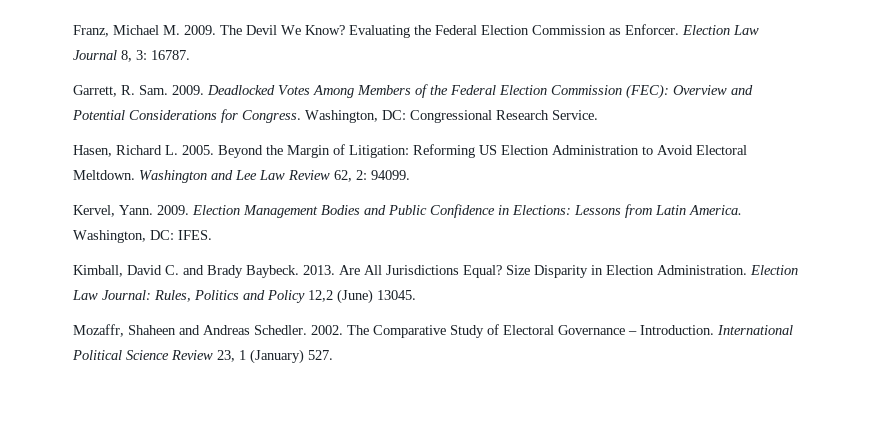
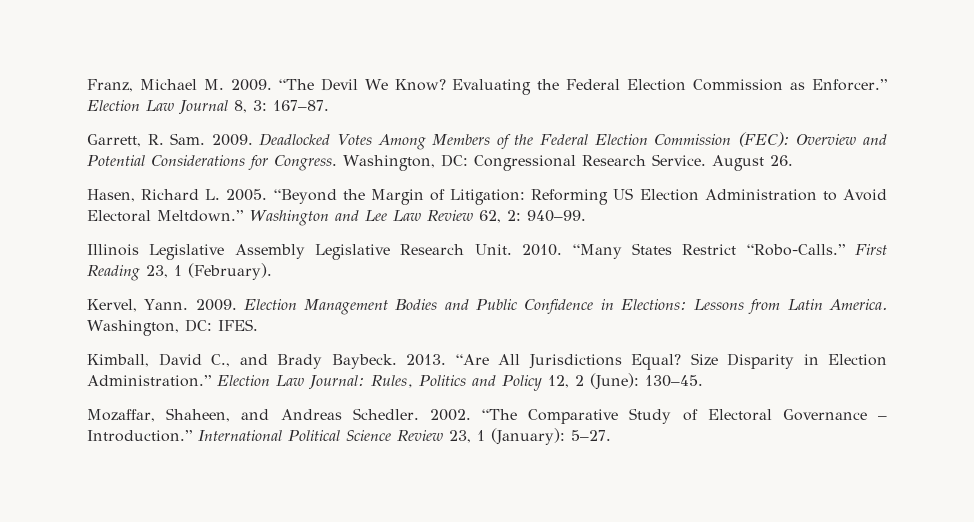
[220,25,242,35] The -> [278,79,314,90] “The
[625,24,679,35] Enforcer. -> [812,79,888,91] Enforcer.”
[151,50,190,60] 16787. -> [273,100,329,111] 167–87.
(598, 115) none -> [711,155,793,171] August 26.
[218,145,263,158] Beyond -> [273,189,337,204] “Beyond
[73,170,135,180] Meltdown. -> [157,210,243,222] Meltdown.”
[371,170,410,180] 94099. -> [526,210,586,222] [87,243,888,260] [87,263,272,281] 940–99. // Illinois Legislative Assembly Legislative Research Unit. 2010. “Many States Restrict “Robo-Calls.” First Reading 23, 1 (February).
[165,265,179,275] C. -> [211,354,230,367] C.,
[339,265,360,275] Are -> [455,354,489,365] “Are
[657,265,747,275] Administration. -> [87,375,211,387] Administration.”
[308,289,416,304] [73,324,176,337] 12,2 (June) 13045. // Mozaffr, Shaheen -> [548,373,704,390] [87,408,231,422] 12, 2 (June): 130–45. // Mozaffar, Shaheen,
[347,325,369,335] The -> [481,409,517,420] “The
[640,325,714,335] Introduction. -> [87,430,192,442] Introduction.”
[250,349,333,364] (January) 527. -> [491,428,612,445] (January): 5–27.

